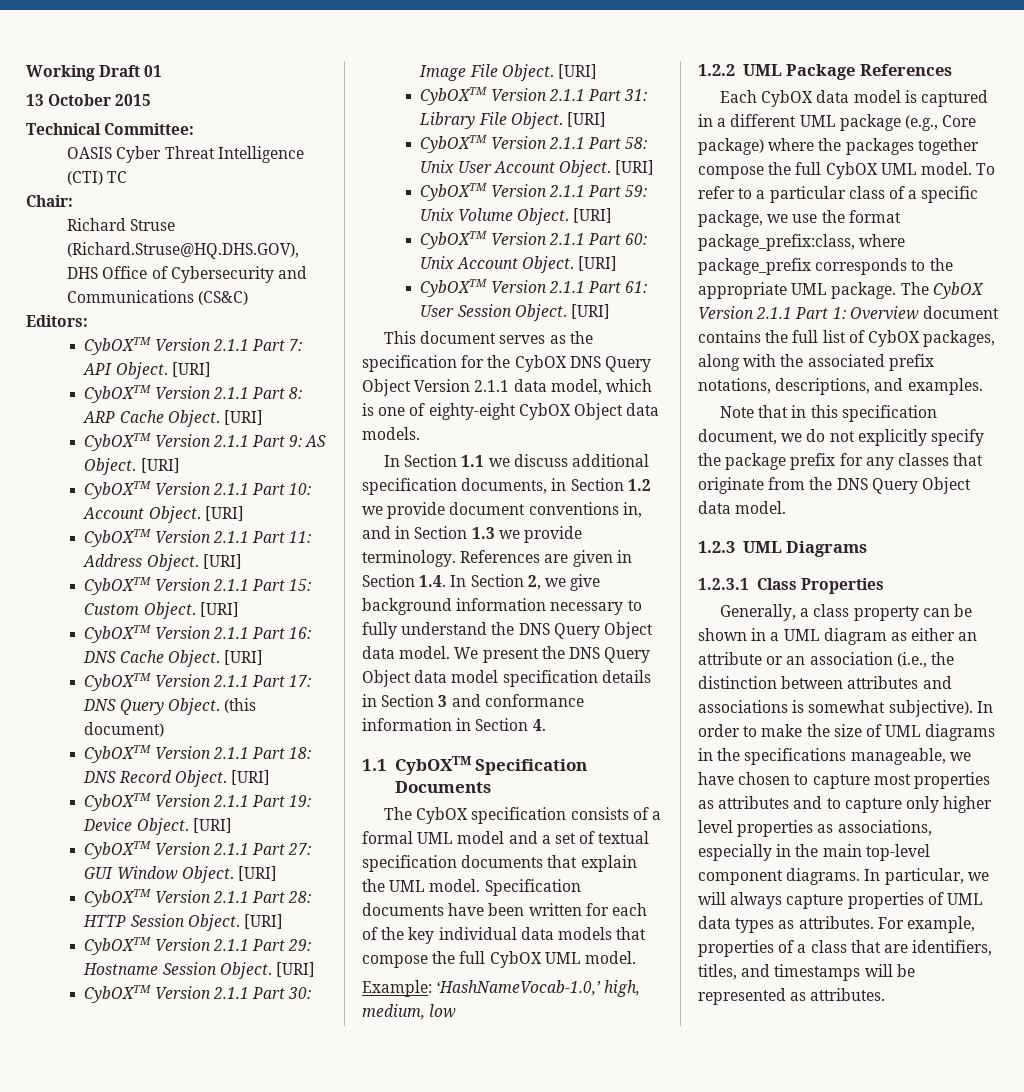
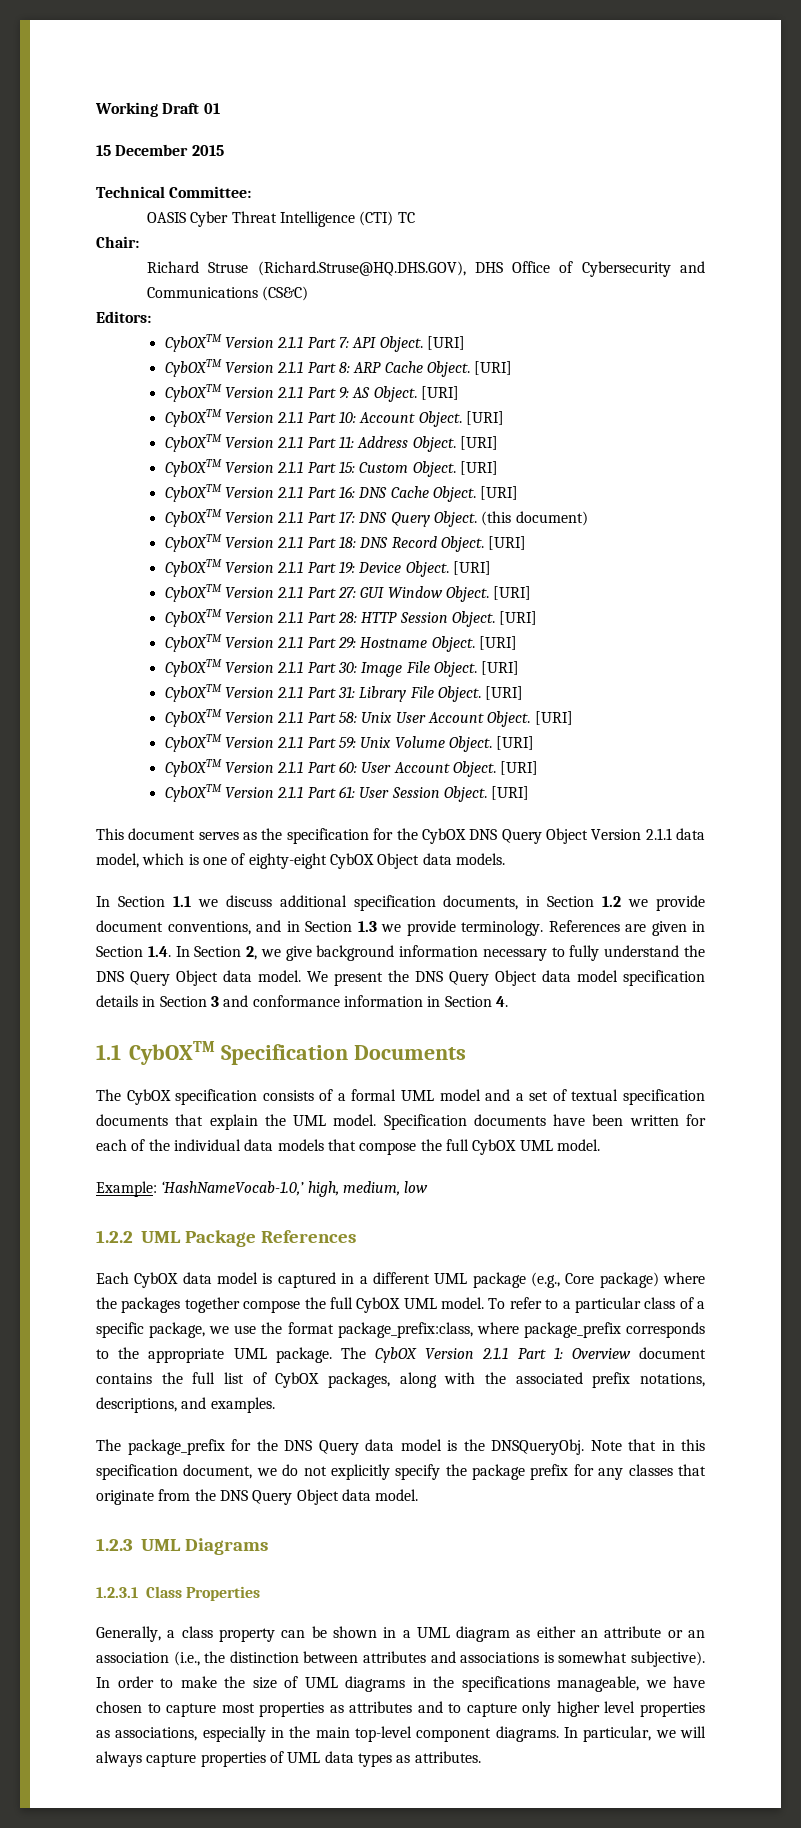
[26,94,112,106] 13 October -> [96,144,189,156] 15 December
[162,962,217,975] Session -> (428, 642) none
[420,256,455,269] Unix -> [361,762,392,773] User
[528,502,642,518] conventions in, -> [167,921,251,935] conventions,
[408,927,435,944] key -> (170, 1145) none
(983, 386) none -> [96,1439,584,1455] The package_prefix for the DNS Query data model is the DNSQueryObj.
[877,916,975,933] [698,940,993,957] [698,964,915,981] [698,988,886,1005] For example, properties of a class that are identifiers, titles, and timestamps will be represented as attributes. -> (481, 1757) none

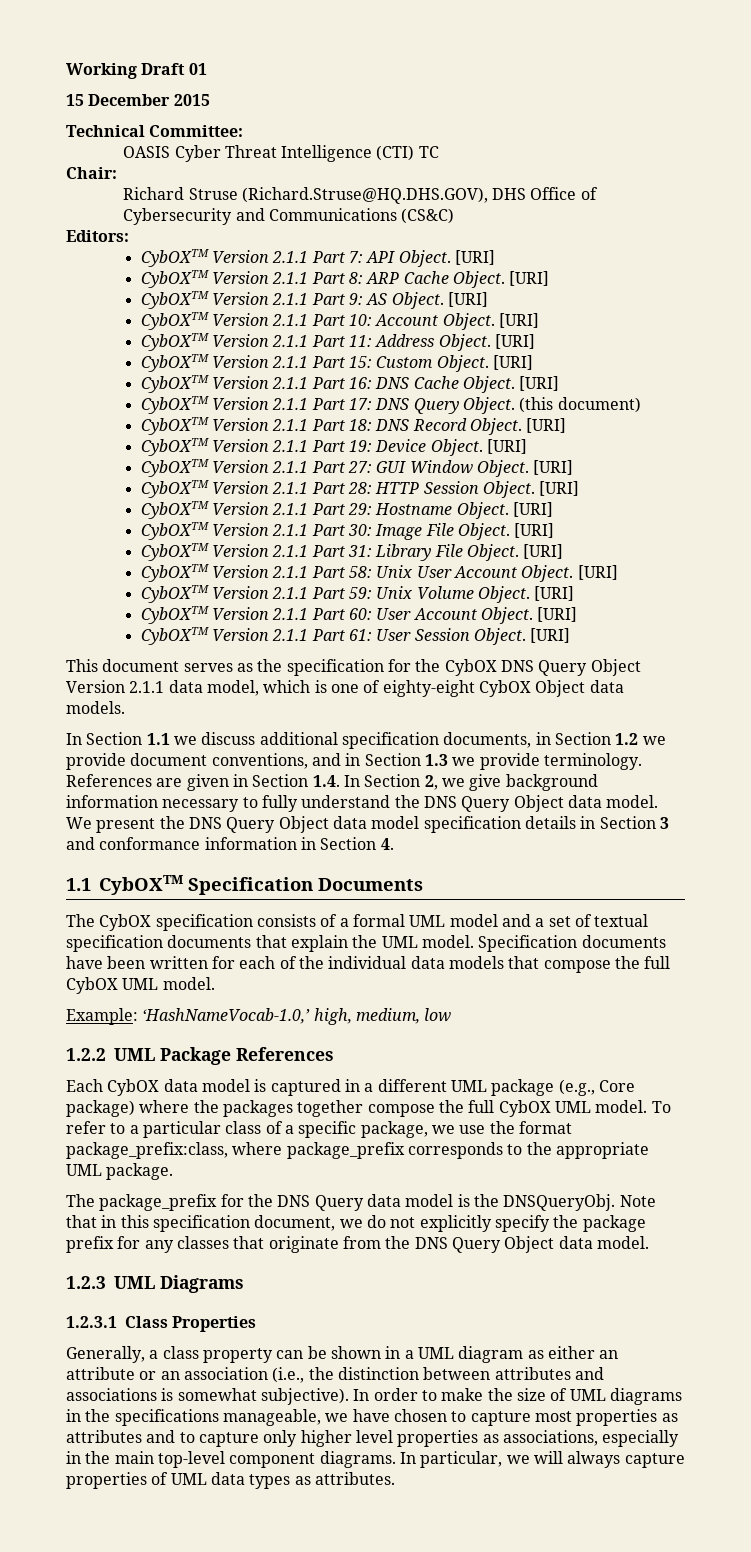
[340,1347,706,1363] [96,1372,705,1388] [96,1397,275,1413] The CybOX Version 2.1.1 Part 1: Overview document contains the full list of CybOX packages, along with the associated prefix notations, descriptions, and examples. -> (174, 1171) none

